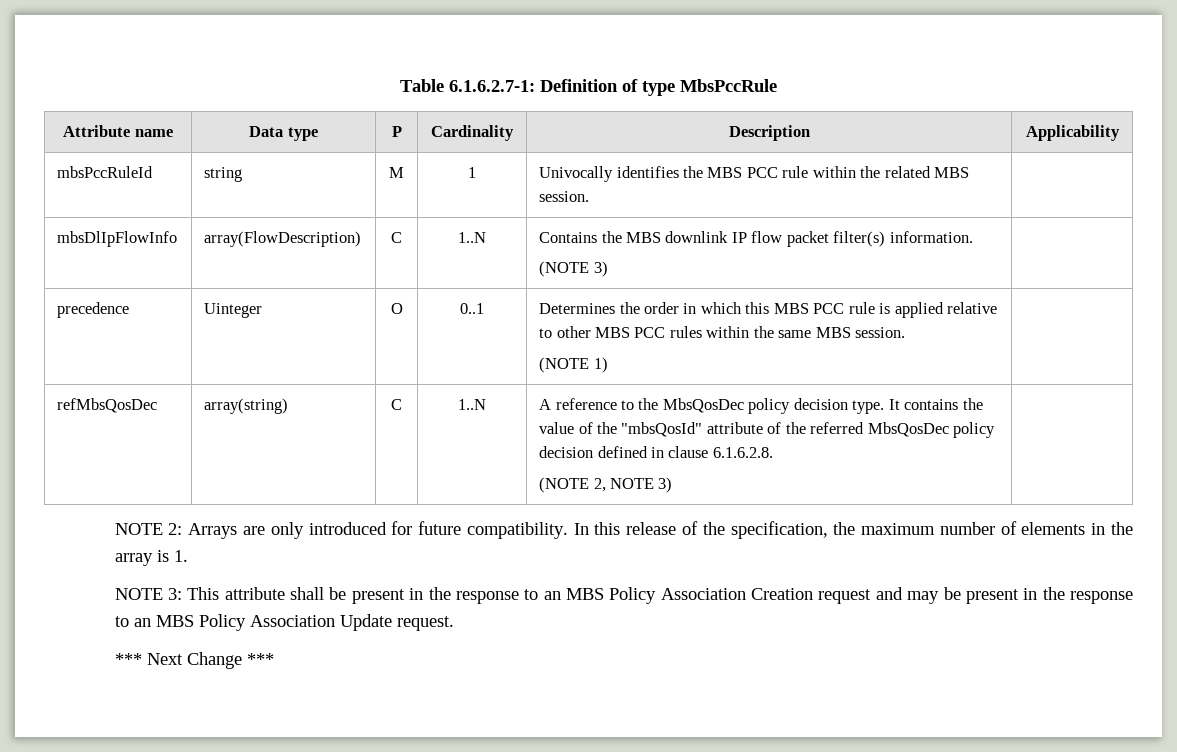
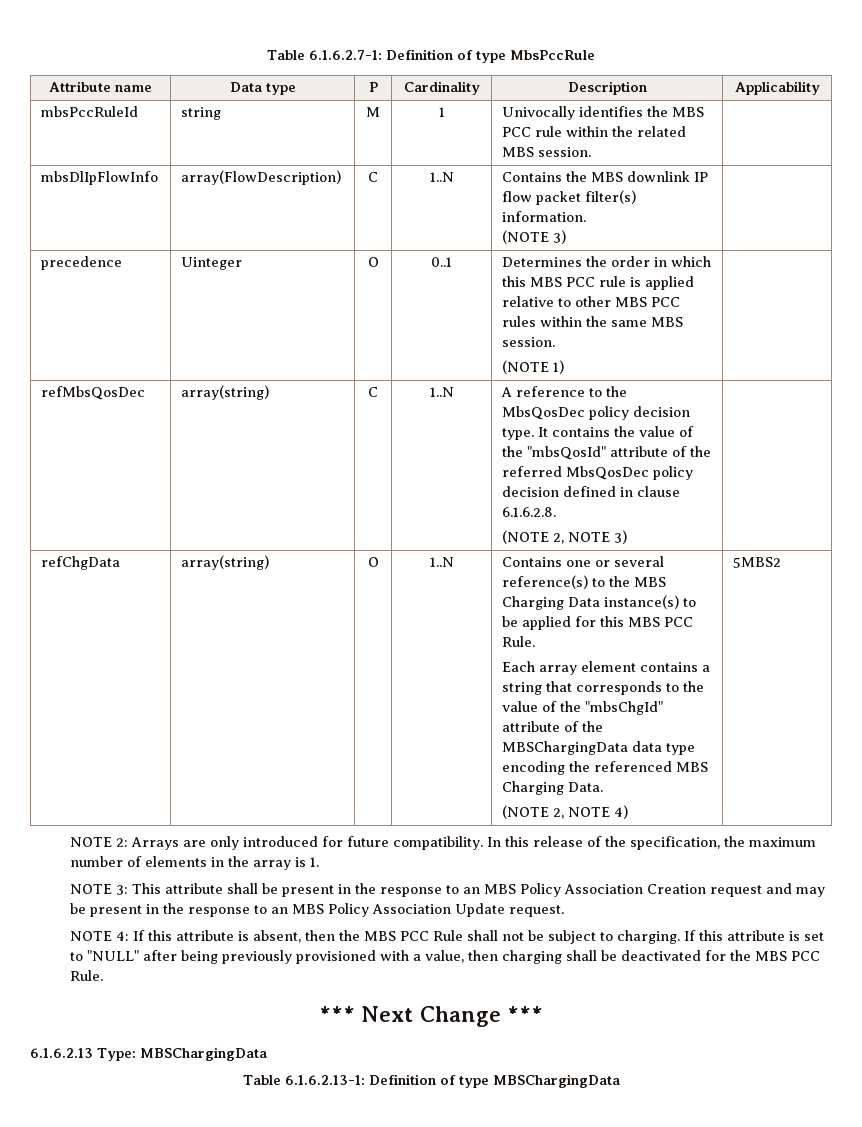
(673, 485) none -> [41,556,121,570] [181,555,270,570] [367,557,379,567] [429,557,454,567] [502,556,665,567] [502,575,667,589] [502,595,697,610] [502,616,694,630] [502,636,536,647] [502,661,711,675] [502,681,705,695] [502,701,664,715] [502,721,604,732] [502,741,696,755] [502,761,709,775] [502,781,604,795] [502,805,629,819] [733,557,782,568] // refChgData | array(string) | O | 1..N | Contains one or several reference(s) to the MBS Charging Data instance(s) to be applied for this MBS PCC Rule. // Each array element contains a string that corresponds to the value of the "mbsChgId" attribute of the MBSChargingData data type encoding the referenced MBS Charging Data. // (NOTE 2, NOTE 4) | 5MBS2
[114,652,274,669] *** Next Change *** -> [69,930,824,944] [69,950,820,964] [69,970,103,981] [319,1006,543,1027] [30,1047,267,1061] [242,1074,620,1088] NOTE 4: If this attribute is absent, then the MBS PCC Rule shall not be subject to charging. If this attribute is set to "NULL" after being previously provisioned with a value, then charging shall be deactivated for the MBS PCC Rule. // *** Next Change *** // 6.1.6.2.13 Type: MBSChargingData // Table 6.1.6.2.13-1: Definition of type MBSChargingData

